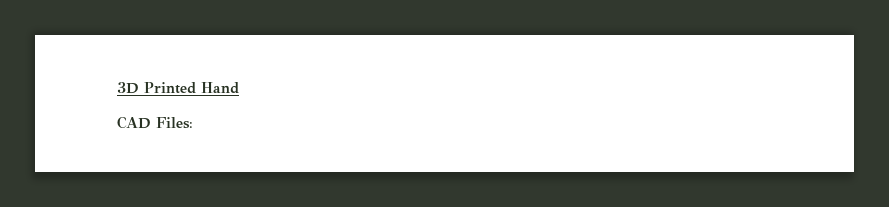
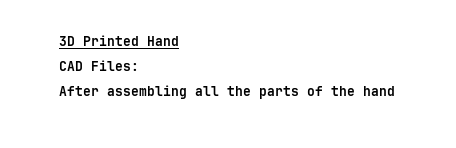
(193, 123) none -> [59,85,395,99] // After assembling all the parts of the hand

